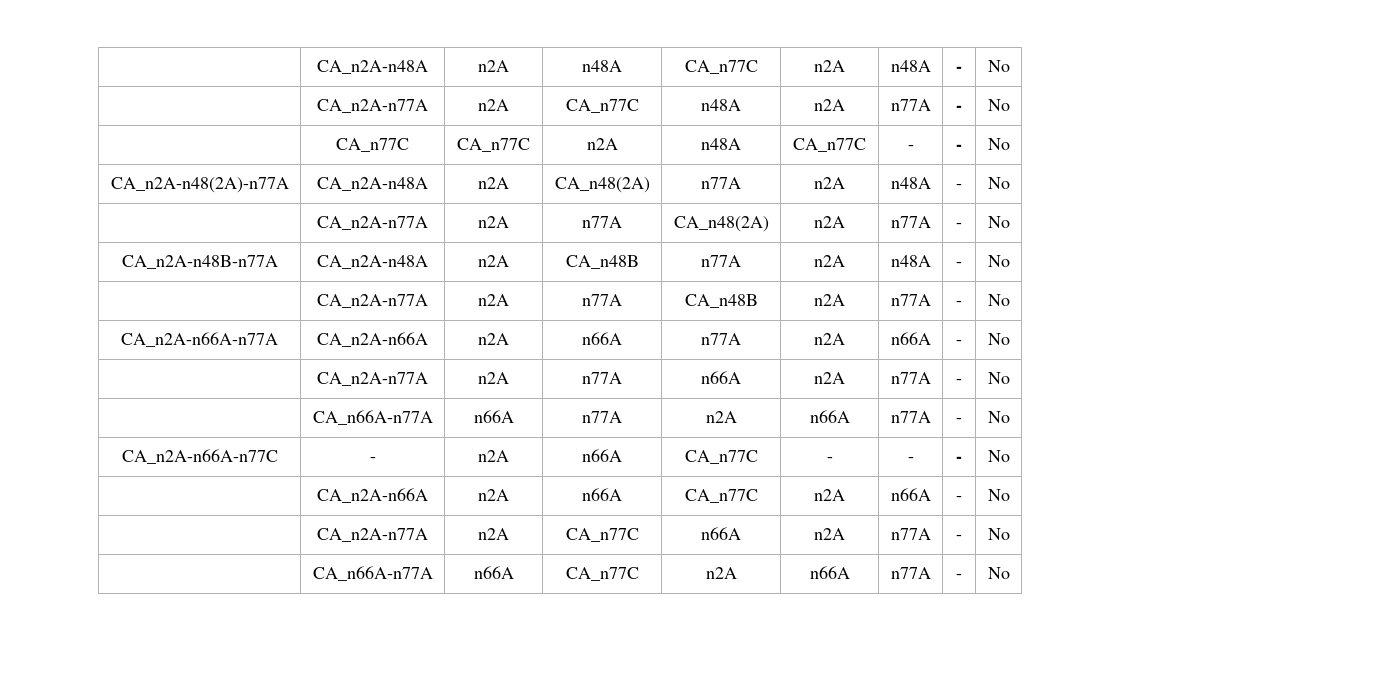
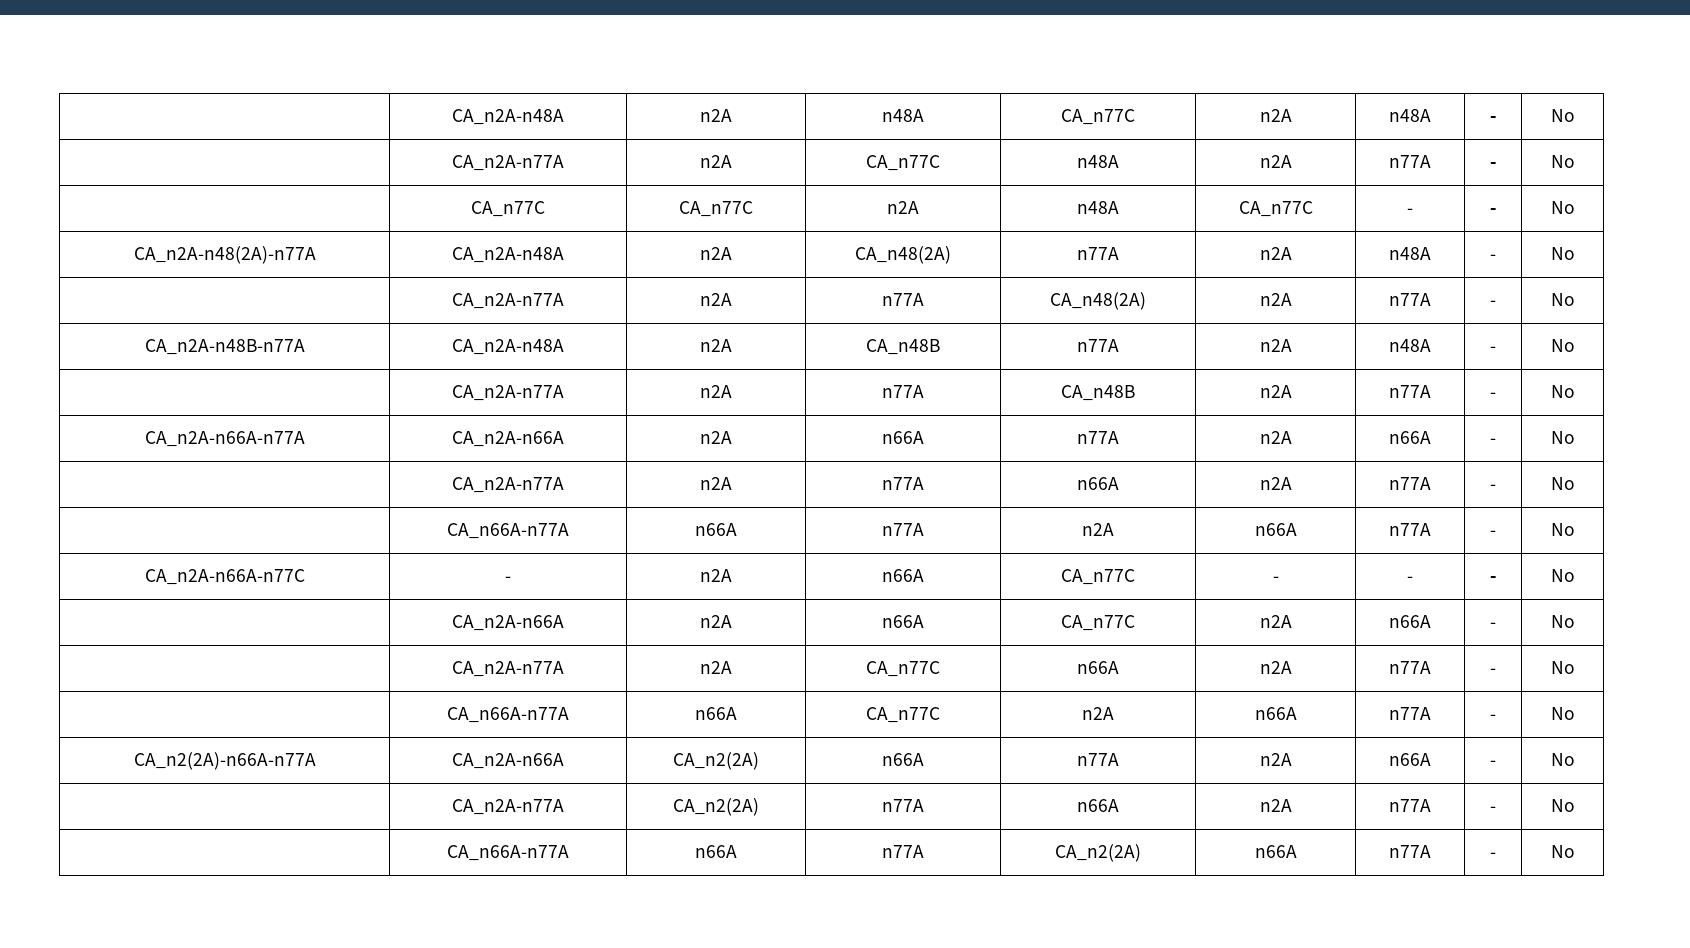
(1010, 573) none -> [133,752,316,770] [452,753,564,769] [673,752,760,770] [882,753,925,766] [1077,753,1119,766] [1259,753,1292,766] [1389,753,1431,766] [1490,760,1496,766] [1550,753,1575,766] [452,799,564,815] [673,798,760,816] [882,799,925,812] [1077,799,1119,812] [1259,799,1292,812] [1389,799,1431,812] [1490,806,1496,812] [1550,799,1575,812] [447,845,569,861] [695,845,738,858] [882,845,925,858] [1055,844,1141,862] [1254,845,1297,858] [1389,845,1431,858] [1490,852,1496,858] [1550,845,1575,858] // CA_n2(2A)-n66A-n77A | CA_n2A-n66A | CA_n2(2A) | n66A | n77A | n2A | n66A | - | No // | CA_n2A-n77A | CA_n2(2A) | n77A | n66A | n2A | n77A | - | No // | CA_n66A-n77A | n66A | n77A | CA_n2(2A) | n66A | n77A | - | No

